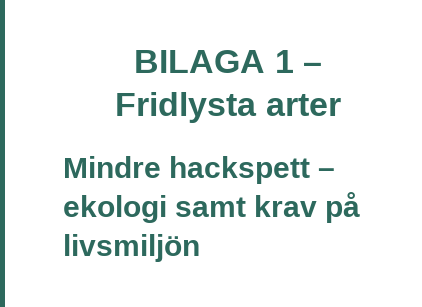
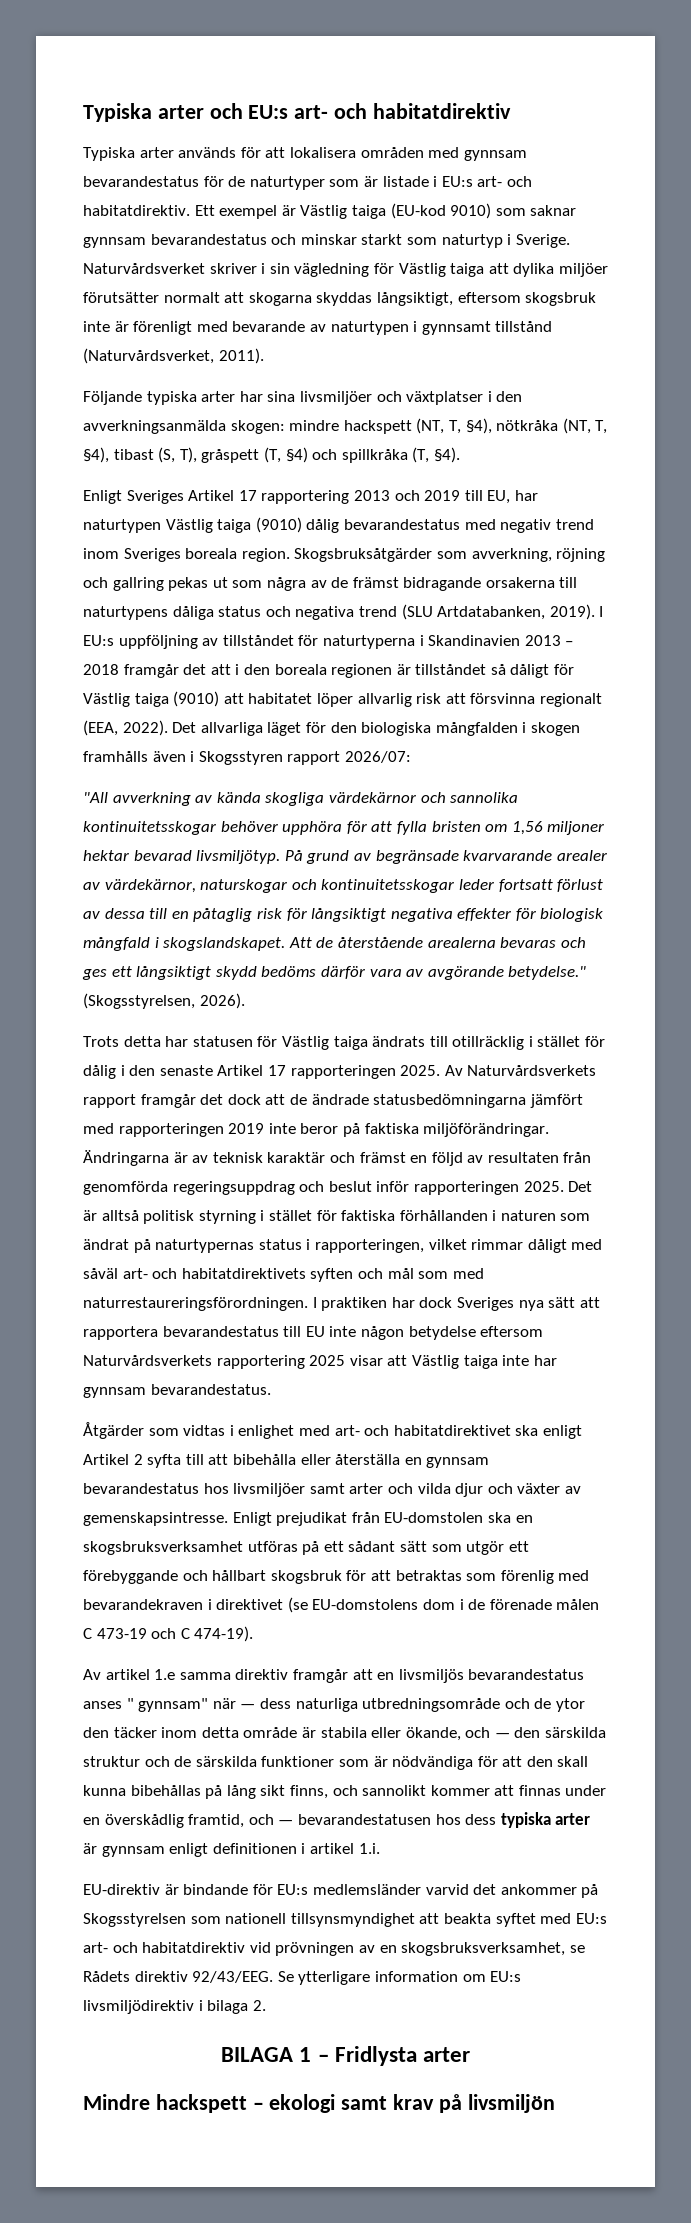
(134, 61) none -> [83,103,511,122] [83,147,527,161] [83,176,532,190] [83,203,577,219] [83,234,570,248] [83,263,608,277] [83,292,597,306] [83,321,553,335] [83,348,264,364] [83,391,523,405] [83,418,608,434] [83,447,460,463] [83,490,538,504] [83,517,594,533] [83,548,606,562] [83,577,578,591] [83,604,604,620] [83,635,574,649] [83,664,575,678] [83,691,602,707] [83,720,580,736] [83,751,411,765] [83,792,519,806] [83,821,605,835] [83,850,607,864] [83,879,604,893] [83,908,604,922] [83,937,586,951] [82,966,587,980] [83,993,245,1009] [83,1036,606,1050] [83,1065,597,1079] [83,1094,583,1108] [83,1123,550,1137] [83,1150,592,1166] [83,1181,593,1195] [83,1210,591,1224] [83,1239,603,1253] [83,1268,484,1282] [83,1297,600,1311] [83,1326,544,1340] [83,1355,557,1369] [83,1384,271,1398] [83,1422,582,1439] [83,1454,490,1468] [83,1483,581,1497] [83,1512,533,1526] [83,1541,529,1555] [83,1570,590,1584] [83,1597,600,1613] [83,1626,254,1642] [83,1669,585,1683] [83,1698,585,1712] [83,1727,607,1741] [83,1756,589,1770] [83,1785,607,1799] [83,1812,591,1828] [83,1843,380,1857] [83,1884,599,1898] [83,1913,607,1927] [83,1942,585,1956] [83,1971,522,1985] [83,2000,266,2014] Typiska arter och EU:s art- och habitatdirektiv // Typiska arter används för att lokalisera områden med gynnsam bevarandestatus för de naturtyper som är listade i EU:s art- och habitatdirektiv. Ett exempel är Västlig taiga (EU-kod 9010) som saknar gynnsam bevarandestatus och minskar starkt som naturtyp i Sverige. Naturvårdsverket skriver i sin vägledning för Västlig taiga att dylika miljöer förutsätter normalt att skogarna skyddas långsiktigt, eftersom skogsbruk inte är förenligt med bevarande av naturtypen i gynnsamt tillstånd (Naturvårdsverket, 2011). // Följande typiska arter har sina livsmiljöer och växtplatser i den avverkningsanmälda skogen: mindre hackspett (NT, T, §4), nötkråka (NT, T, §4), tibast (S, T), gråspett (T, §4) och spillkråka (T, §4). // Enligt Sveriges Artikel 17 rapportering 2013 och 2019 till EU, har naturtypen Västlig taiga (9010) dålig bevarandestatus med negativ trend inom Sveriges boreala region. Skogsbruksåtgärder som avverkning, röjning och gallring pekas ut som några av de främst bidragande orsakerna till naturtypens dåliga status och negativa trend (SLU Artdatabanken, 2019). I EU:s uppföljning av tillståndet för naturtyperna i Skandinavien 2013 – 2018 framgår det att i den boreala regionen är tillståndet så dåligt för Västlig taiga (9010) att habitatet löper allvarlig risk att försvinna regionalt (EEA, 2022). Det allvarliga läget för den biologiska mångfalden i skogen framhålls även i Skogsstyren rapport 2026/07: // "All avverkning av kända skogliga värdekärnor och sannolika kontinuitetsskogar behöver upphöra för att fylla bristen om 1,56 miljoner hektar bevarad livsmiljötyp. På grund av begränsade kvarvarande arealer av värdekärnor, naturskogar och kontinuitetsskogar leder fortsatt förlust av dessa till en påtaglig risk för långsiktigt negativa effekter för biologisk mångfald i skogslandskapet. Att de återstående arealerna bevaras och ges ett långsiktigt skydd bedöms därför vara av avgörande betydelse." (Skogsstyrelsen, 2026). // Trots detta har statusen för Västlig taiga ändrats till otillräcklig i stället för dålig i den senaste Artikel 17 rapporteringen 2025. Av Naturvårdsverkets rapport framgår det dock att de ändrade statusbedömningarna jämfört med rapporteringen 2019 inte beror på faktiska miljöförändringar. Ändringarna är av teknisk karaktär och främst en följd av resultaten från genomförda regeringsuppdrag och beslut inför rapporteringen 2025. Det är alltså politisk styrning i stället för faktiska förhållanden i naturen som ändrat på naturtypernas status i rapporteringen, vilket rimmar dåligt med såväl art- och habitatdirektivets syften och mål som med naturrestaureringsförordningen. I praktiken har dock Sveriges nya sätt att rapportera bevarandestatus till EU inte någon betydelse eftersom Naturvårdsverkets rapportering 2025 visar att Västlig taiga inte har gynnsam bevarandestatus. // Åtgärder som vidtas i enlighet med art- och habitatdirektivet ska enligt Artikel 2 syfta till att bibehålla eller återställa en gynnsam bevarandestatus hos livsmiljöer samt arter och vilda djur och växter av gemenskapsintresse. Enligt prejudikat från EU-domstolen ska en skogsbruksverksamhet utföras på ett sådant sätt som utgör ett förebyggande och hållbart skogsbruk för att betraktas som förenlig med bevarandekraven i direktivet (se EU-domstolens dom i de förenade målen C 473-19 och C 474-19). // Av artikel 1.e samma direktiv framgår att en livsmiljös bevarandestatus anses " gynnsam" när — dess naturliga utbredningsområde och de ytor den täcker inom detta område är stabila eller ökande, och — den särskilda struktur och de särskilda funktioner som är nödvändiga för att den skall kunna bibehållas på lång sikt finns, och sannolikt kommer att finnas under en överskådlig framtid, och — bevarandestatusen hos dess typiska arter är gynnsam enligt definitionen i artikel 1.i. // EU-direktiv är bindande för EU:s medlemsländer varvid det ankommer på Skogsstyrelsen som nationell tillsynsmyndighet att beakta syftet med EU:s art- och habitatdirektiv vid prövningen av en skogsbruksverksamhet, se Rådets direktiv 92/43/EEG. Se ytterligare information om EU:s livsmiljödirektiv i bilaga 2. //

